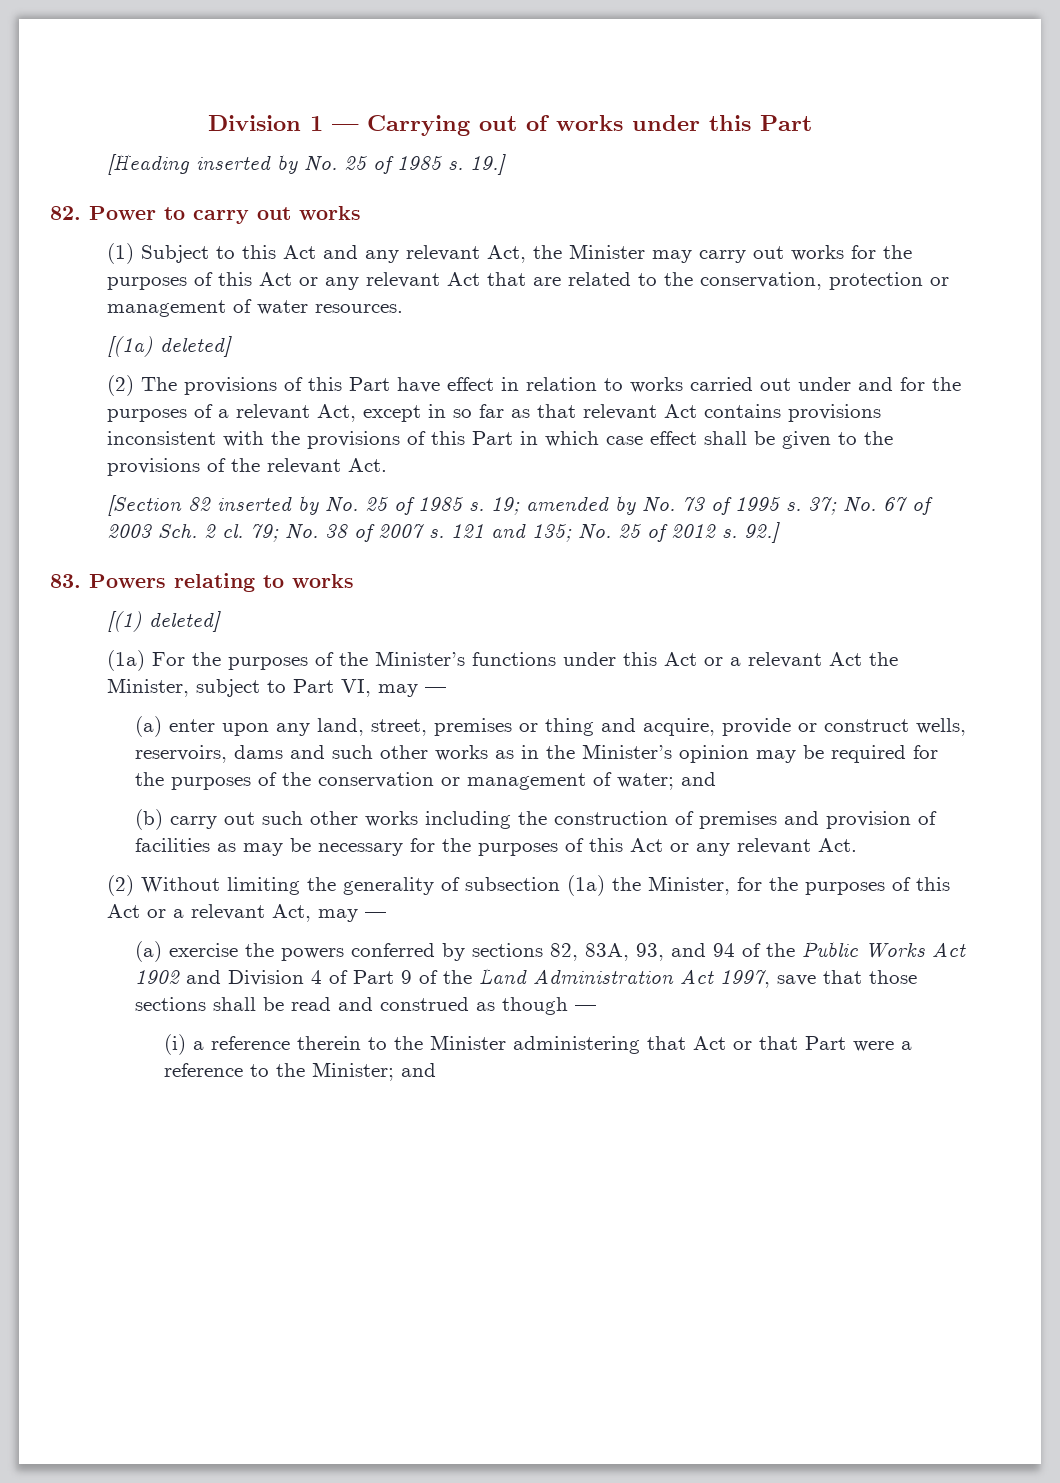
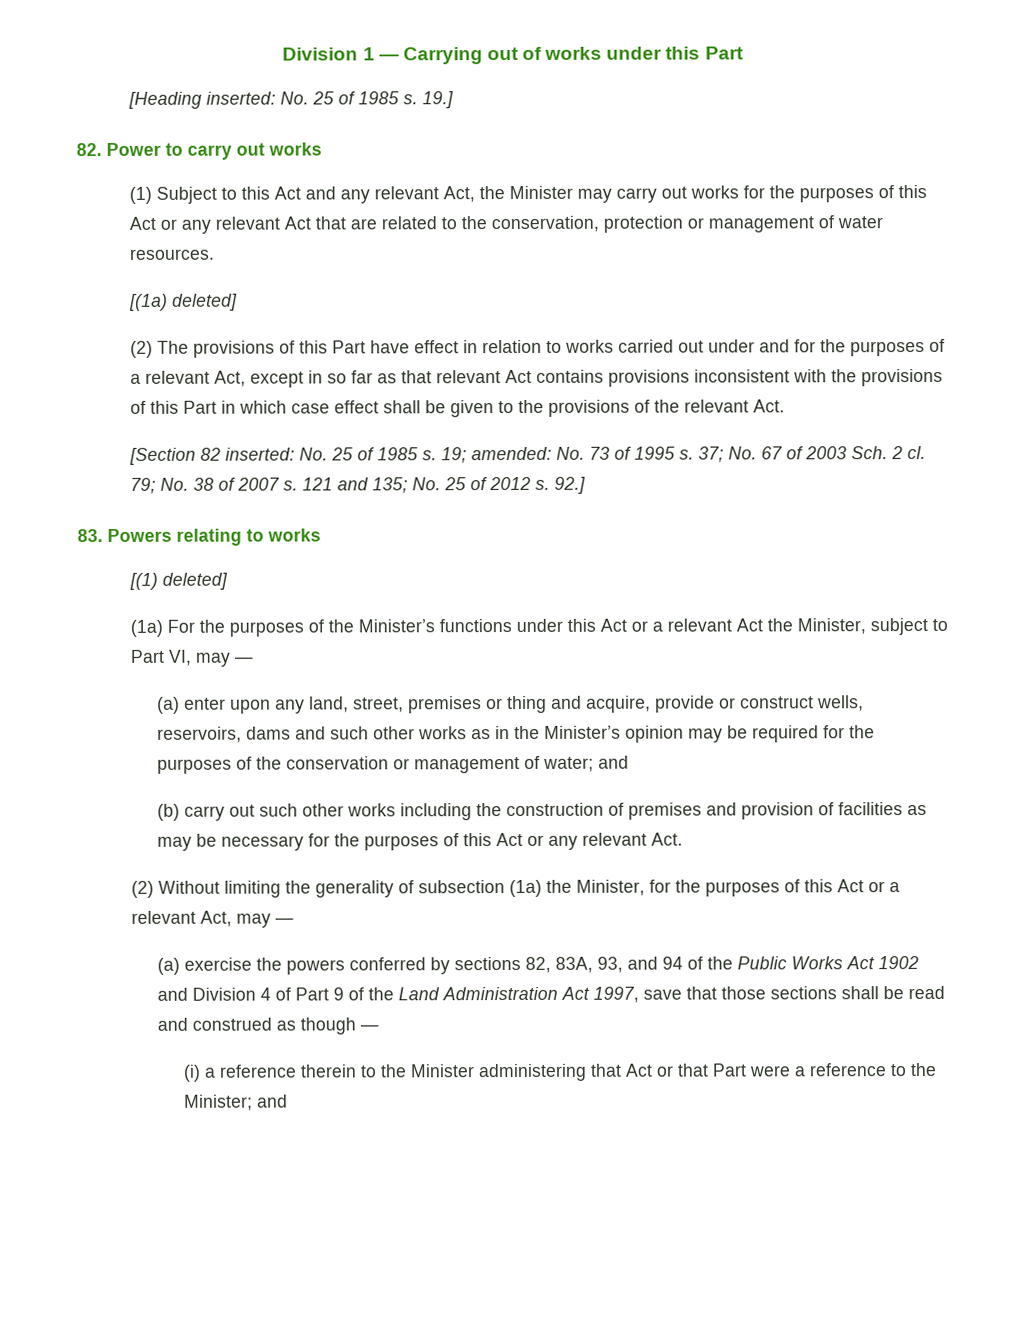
[195,154,298,174] inserted by -> [205,91,276,105] inserted:
[216,495,319,515] inserted by -> [224,447,295,461] inserted:
[525,495,636,515] amended by -> [470,446,552,461] amended:

